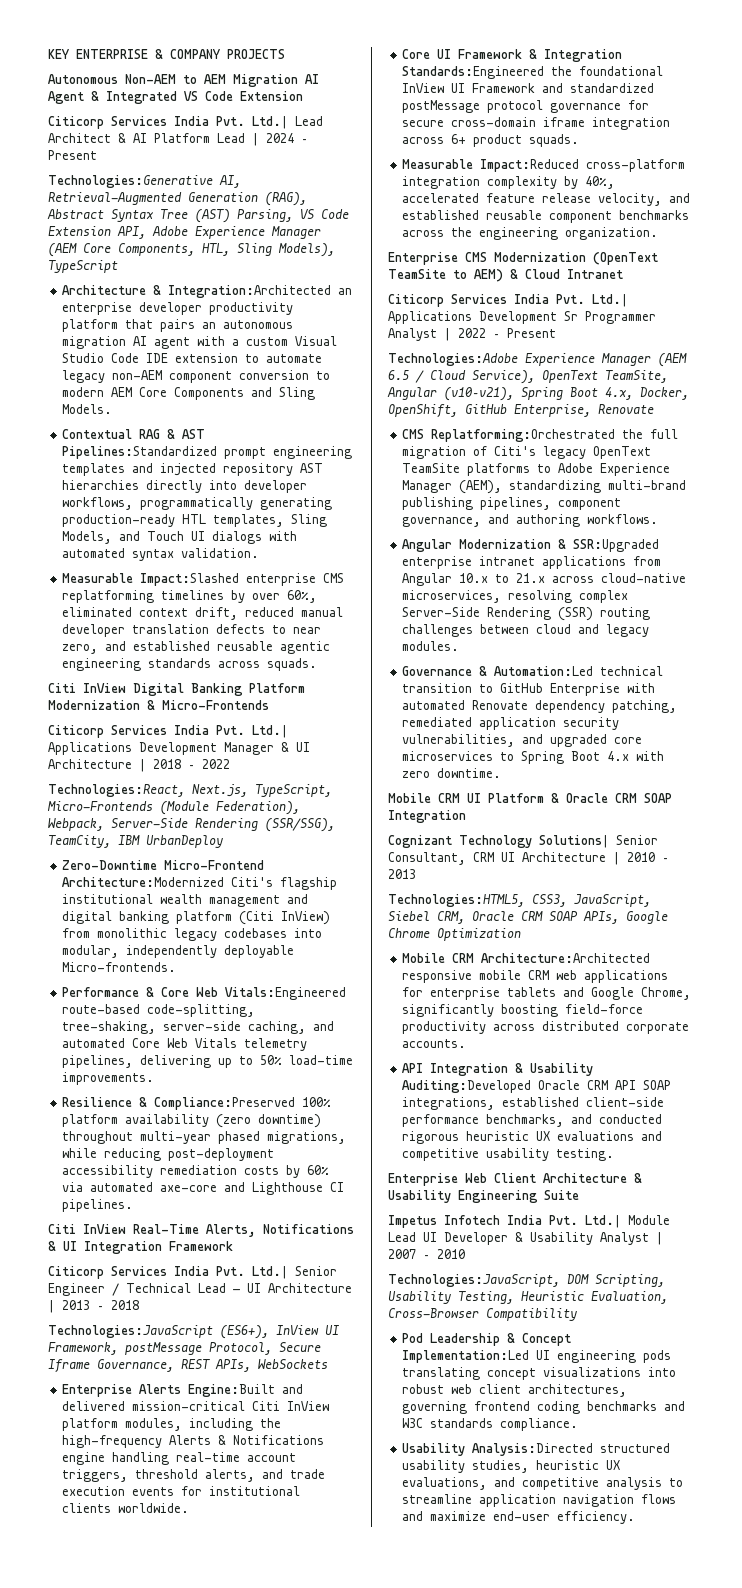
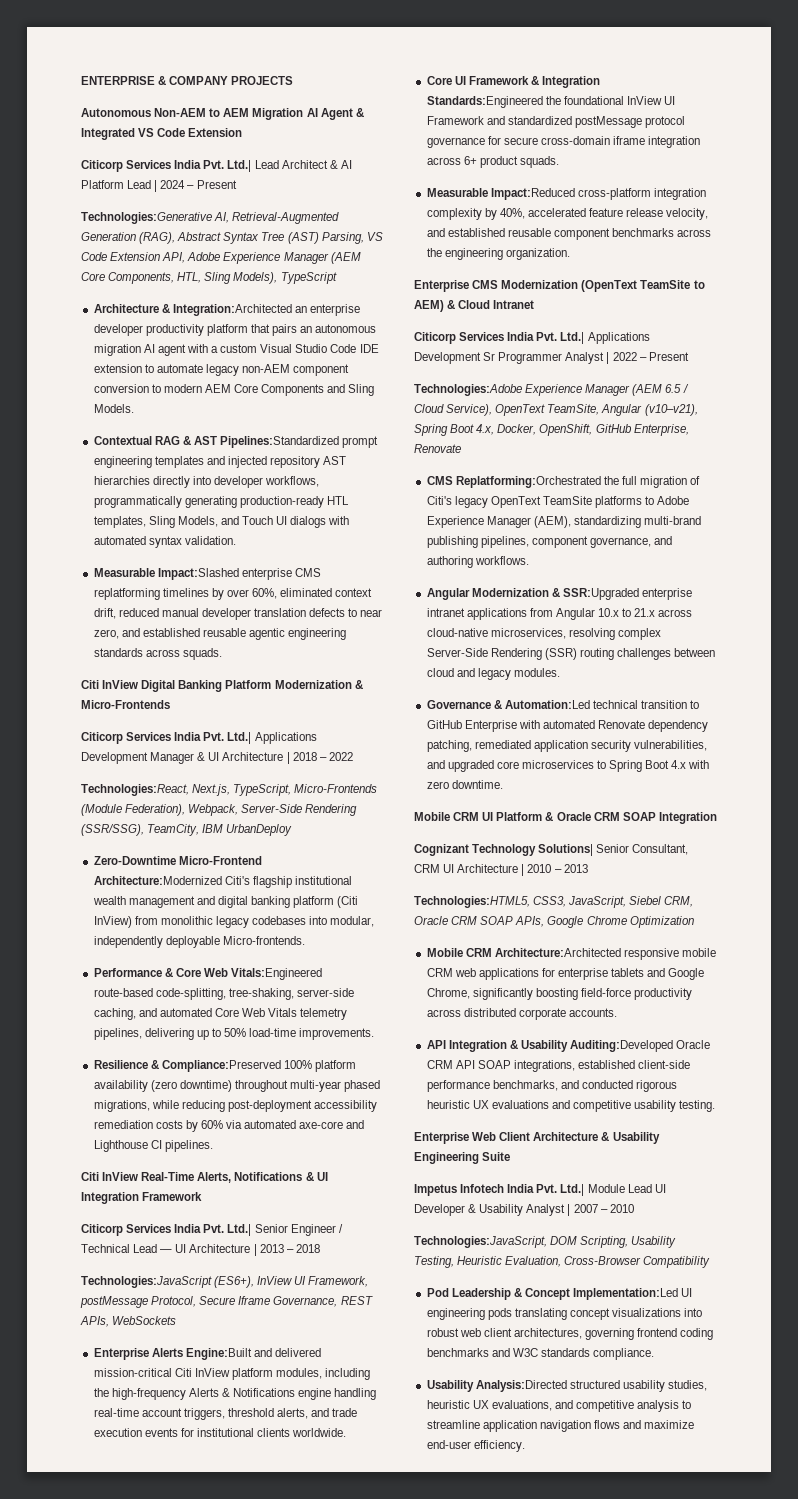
[48,49,69,59] KEY -> (81, 80) none

